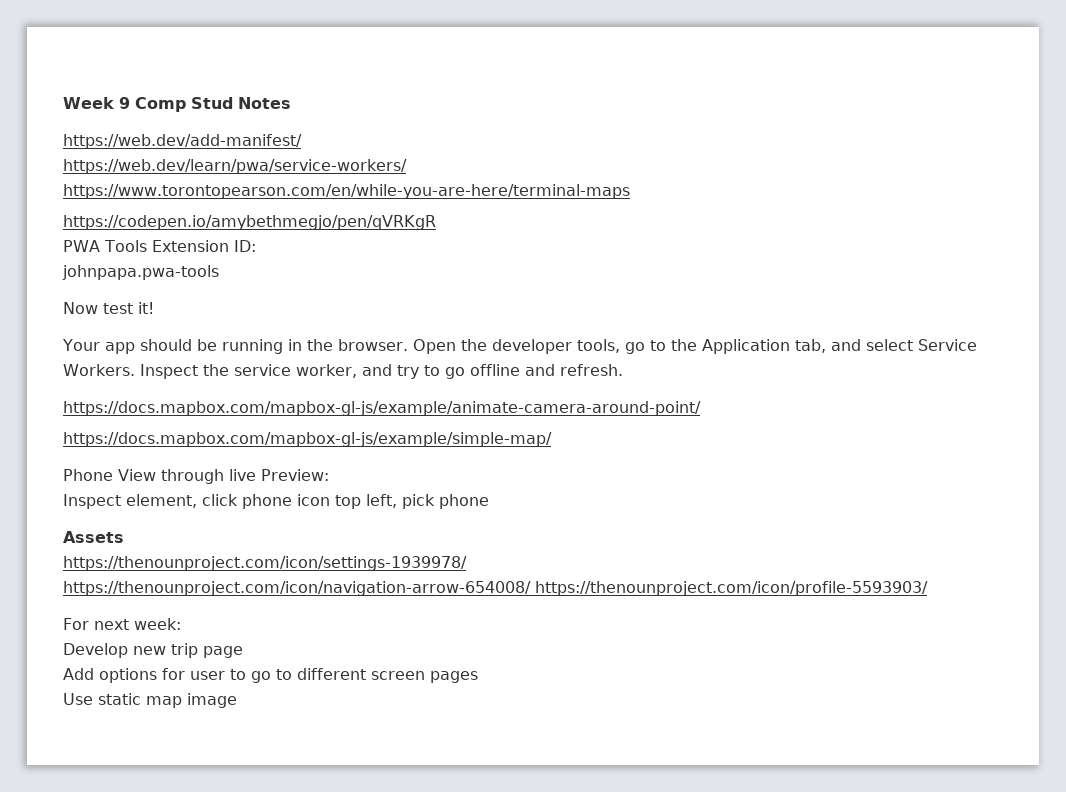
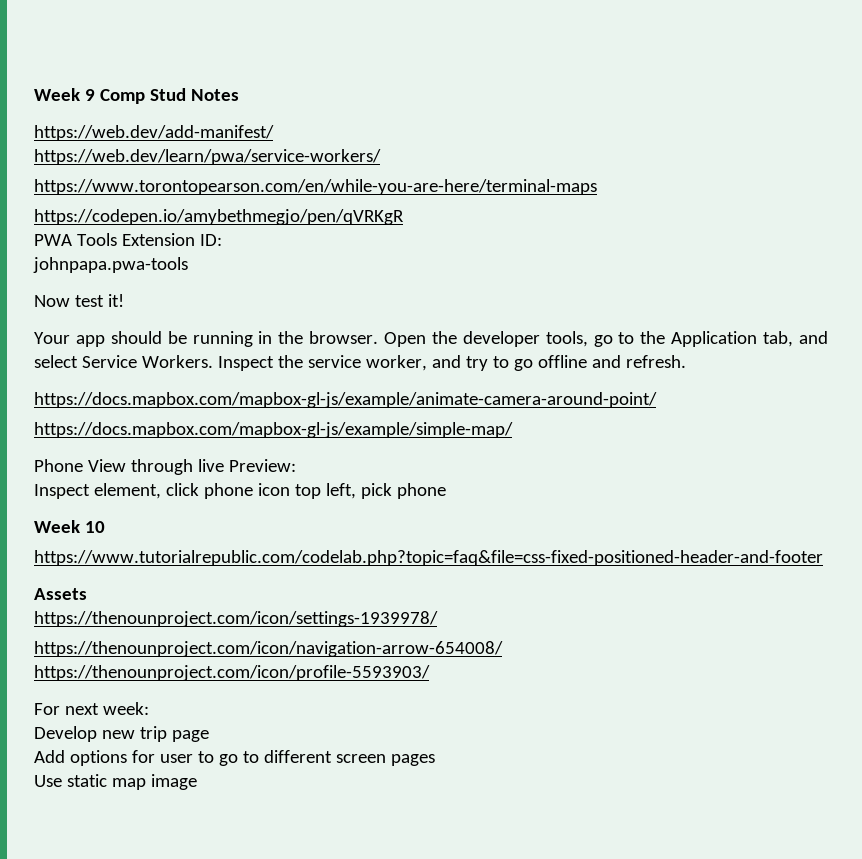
(489, 501) none -> [34,520,105,533] [34,550,823,566] // Week 10 // https://www.tutorialrepublic.com/codelab.php?topic=faq&file=css-fixed-positioned-header-and-footer

